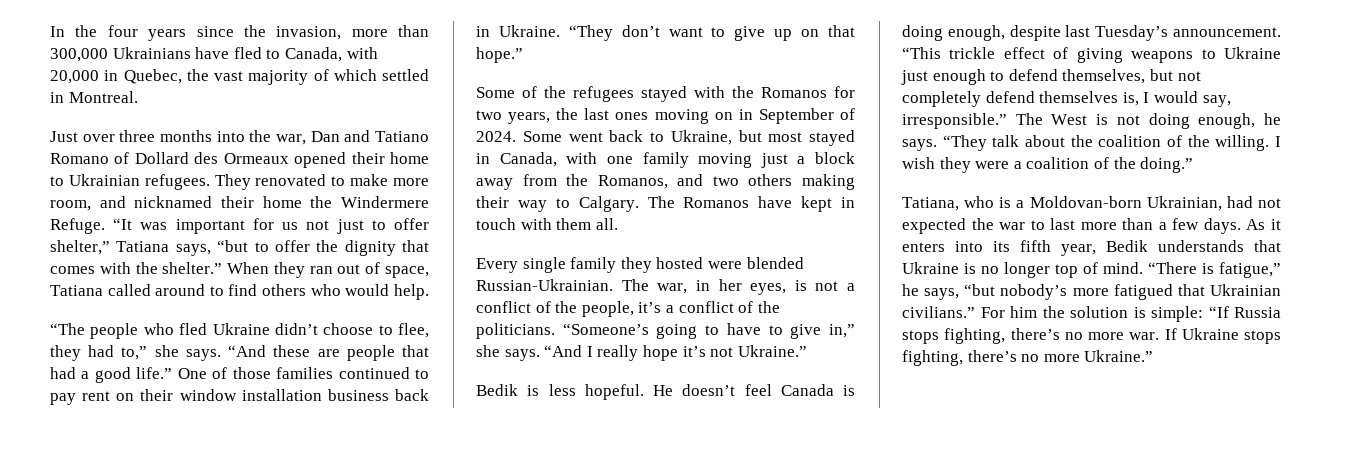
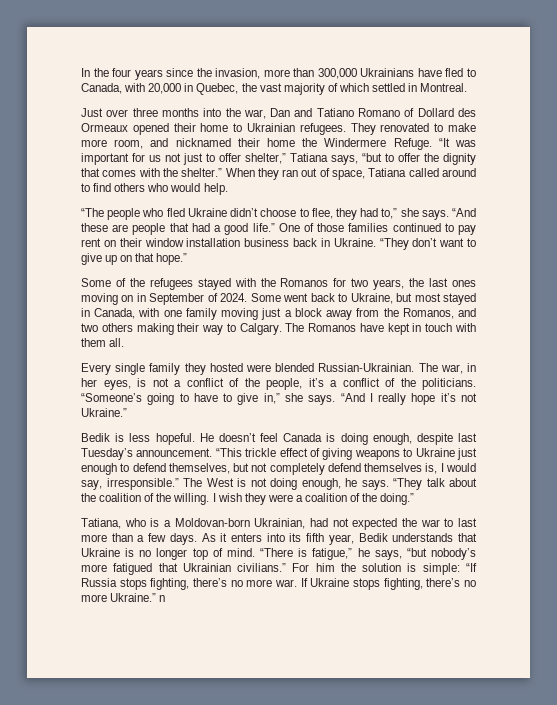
(1154, 356) none -> [159,595,166,602] n

